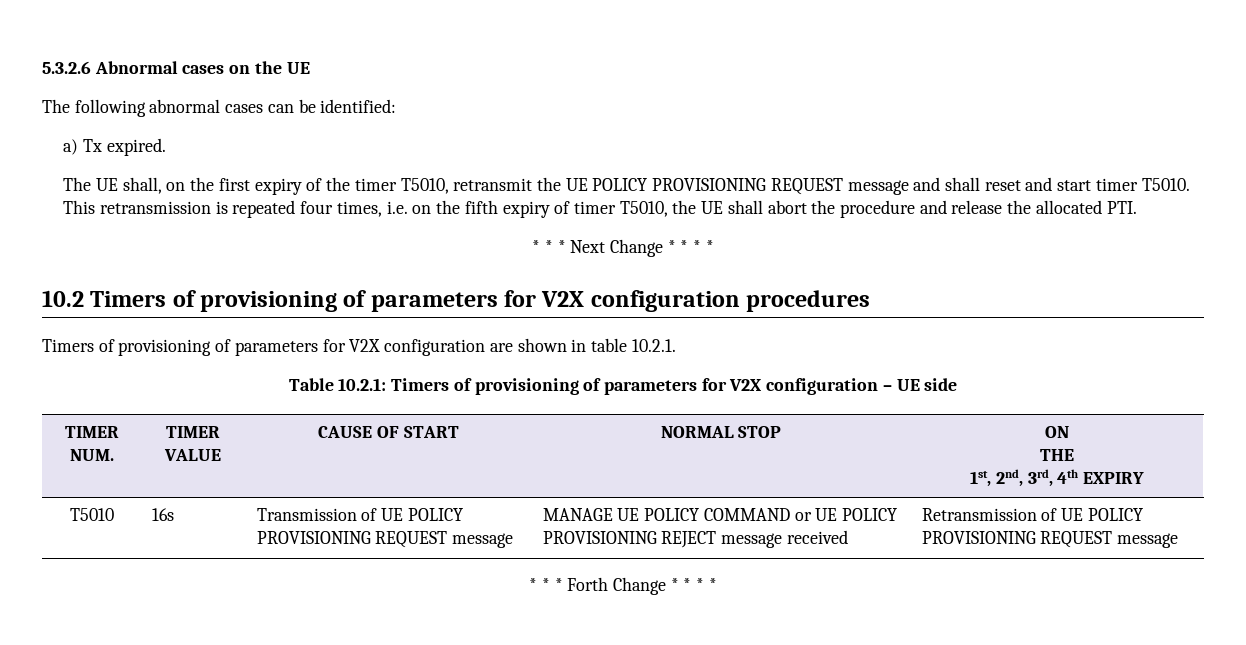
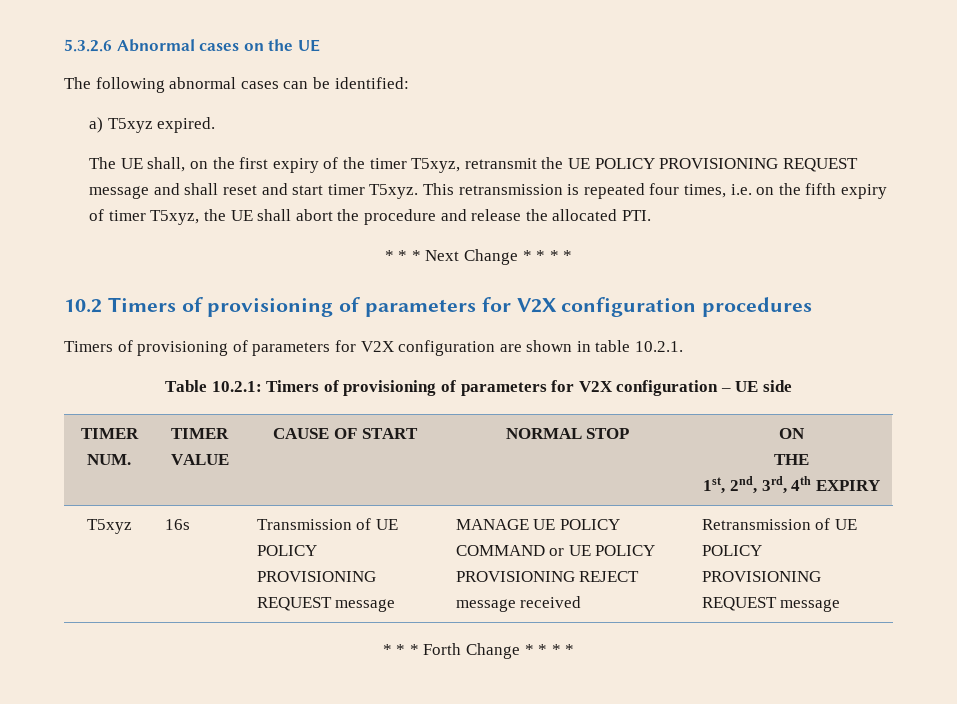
[82,139,102,152] Tx -> [107,118,153,133] T5xyz
[400,178,449,194] T5010, -> [411,158,461,173] T5xyz,
[1141,178,1190,191] T5010. -> [369,184,419,199] T5xyz.
[619,201,668,217] T5010, -> [150,210,200,225] T5xyz,
[69,508,114,521] T5010 -> [86,519,132,534] T5xyz

